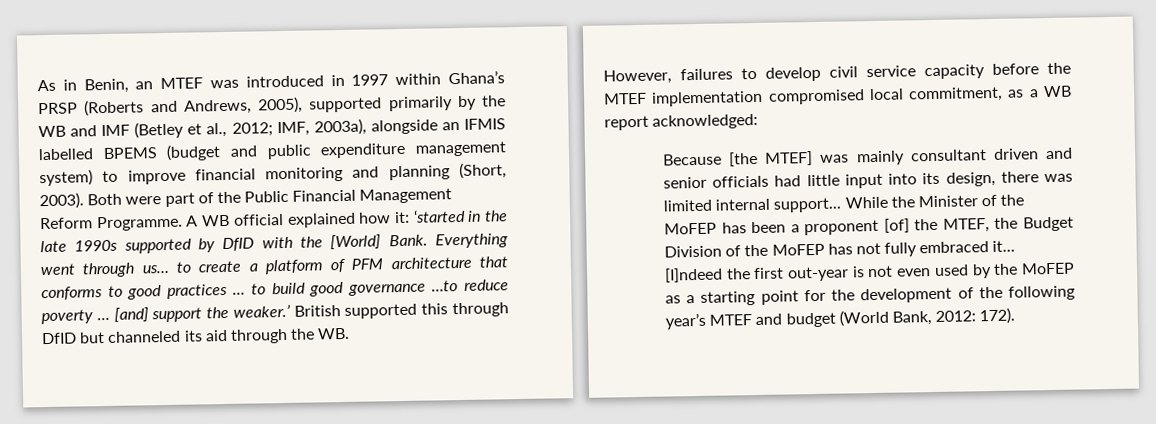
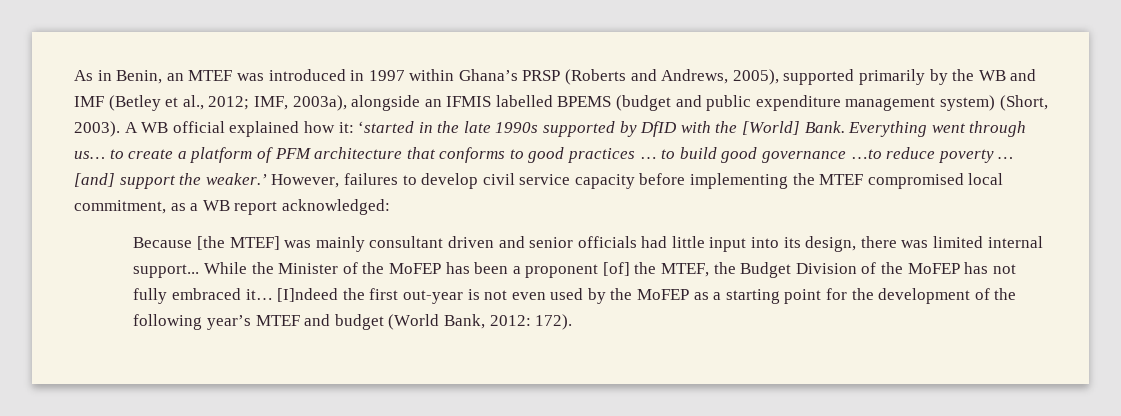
[102,162,507,185] [39,188,453,210] [40,215,183,232] to improve financial monitoring and planning (Short, 2003). Both were part of the Public Financial Management Reform Programme. -> [999,95,1048,111] [74,121,120,137] (Short, 2003).
[293,302,509,319] [41,327,351,345] British supported this through DfID but channeled its aid through the WB. // -> (267, 179) none
(1039, 69) none -> [690,173,789,189] implementing
[651,90,764,107] implementation -> (864, 179) none

